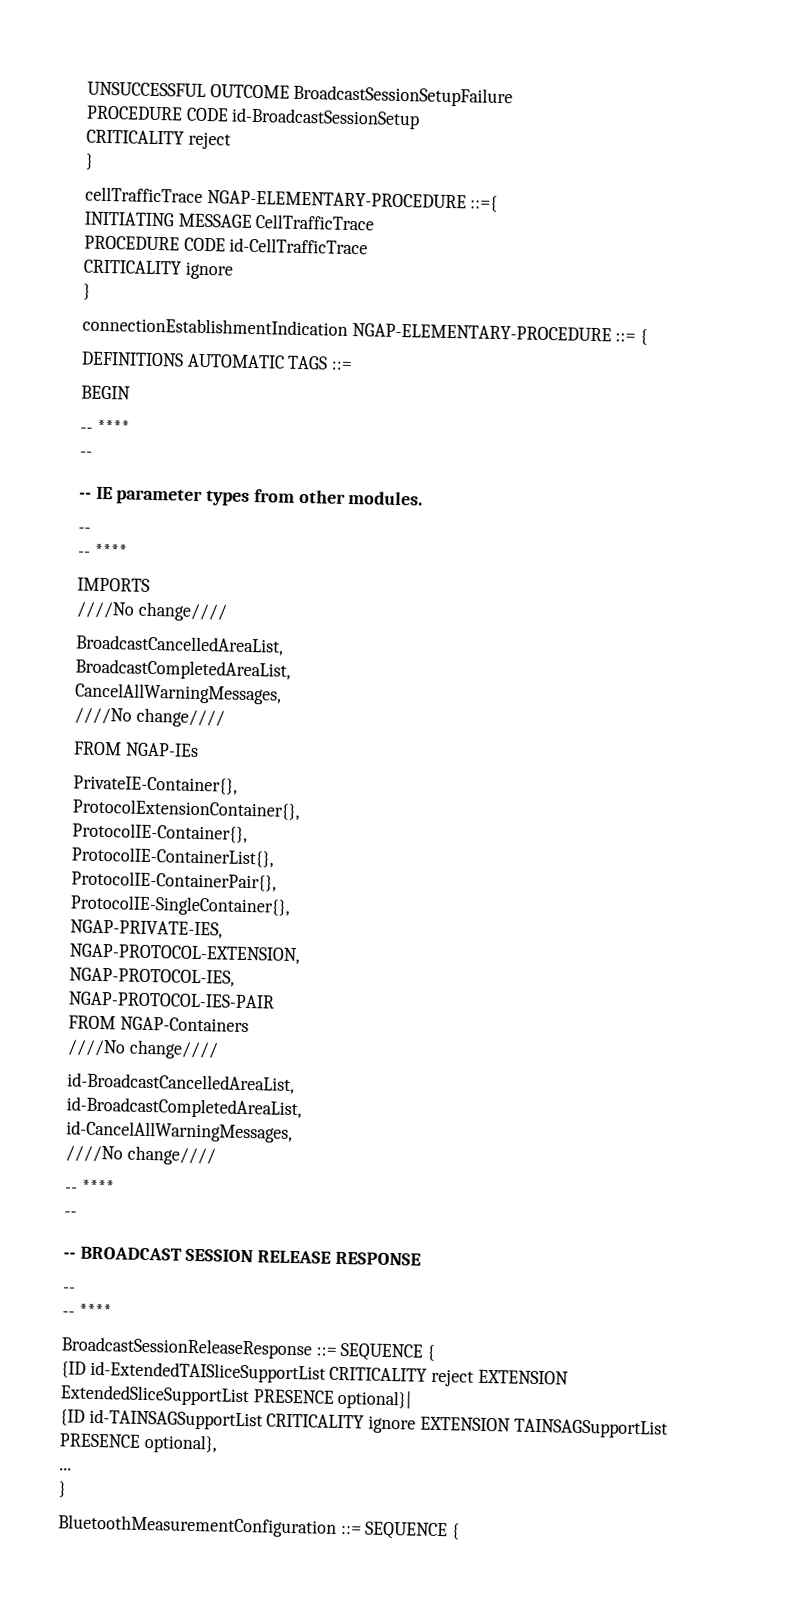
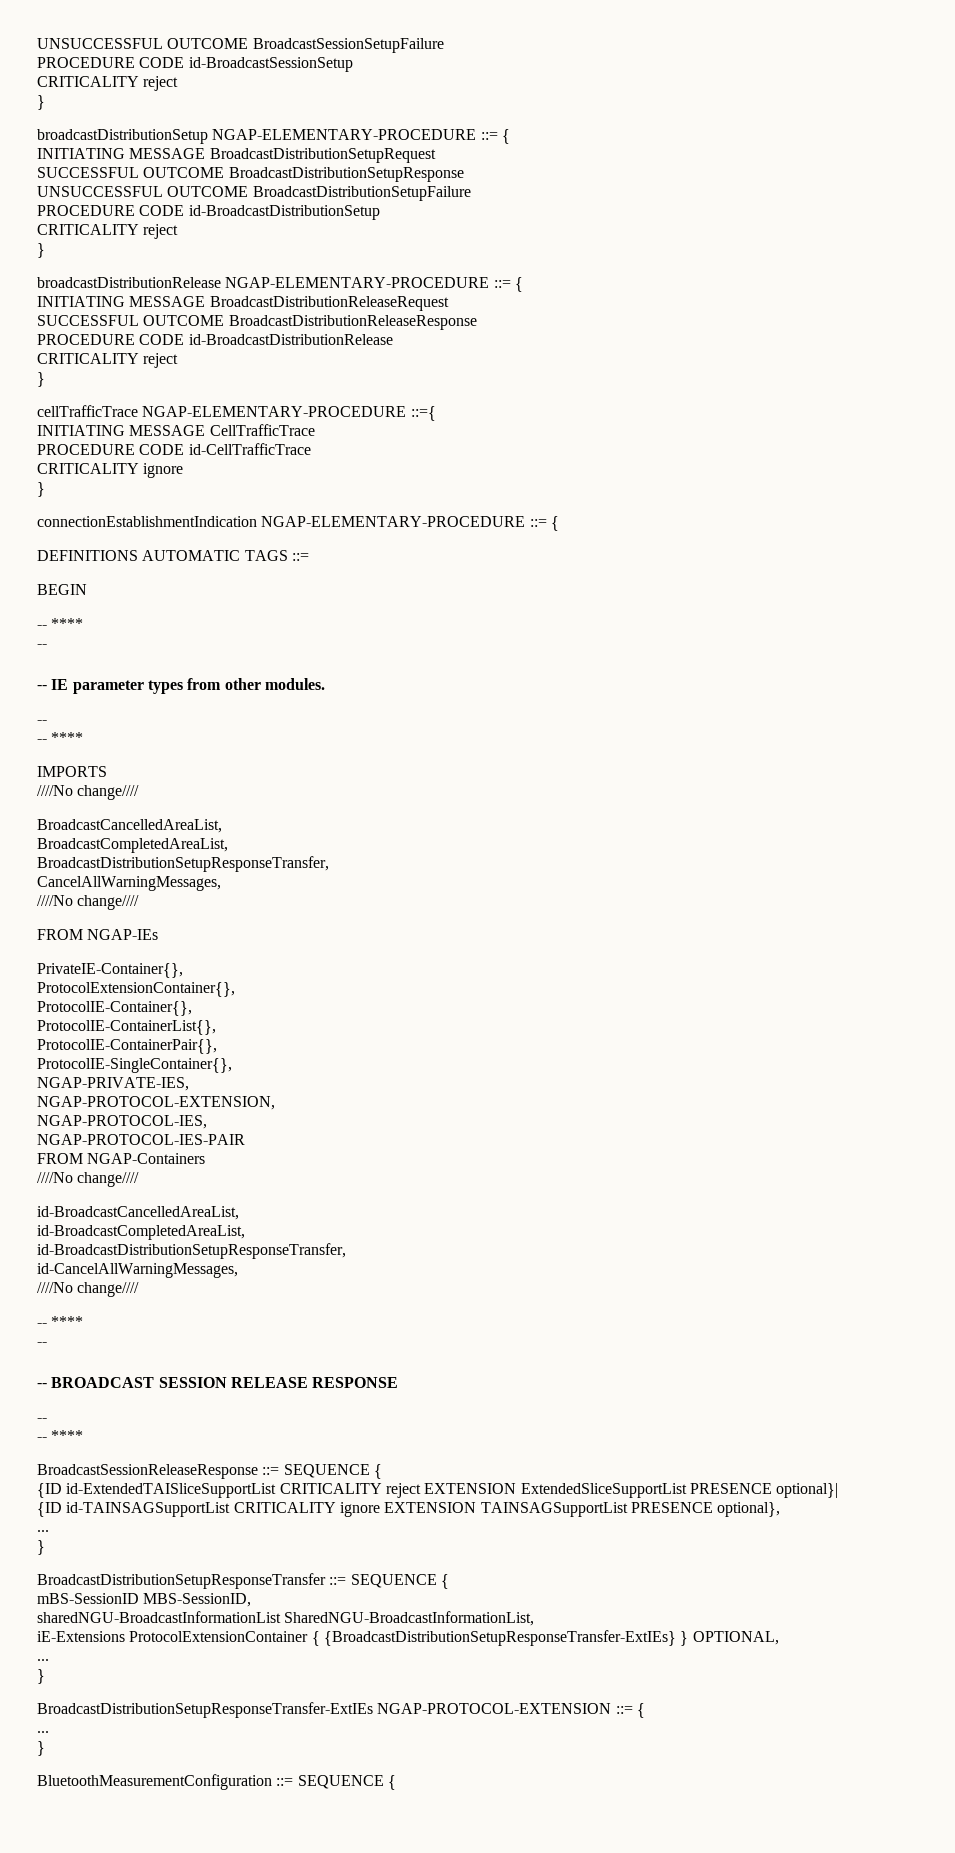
(94, 161) none -> [37,129,510,144] [37,148,436,163] [37,167,464,182] [37,186,471,201] [37,205,380,220] [37,224,179,239] [37,243,45,258] [37,277,523,292] [37,296,449,311] [37,315,477,330] [37,334,393,345] [37,353,179,368] [37,372,45,387] // broadcastDistributionSetup NGAP-ELEMENTARY-PROCEDURE ::= { // INITIATING MESSAGE BroadcastDistributionSetupRequest // SUCCESSFUL OUTCOME BroadcastDistributionSetupResponse // UNSUCCESSFUL OUTCOME BroadcastDistributionSetupFailure // PROCEDURE CODE id-BroadcastDistributionSetup // CRITICALITY reject // } // broadcastDistributionRelease NGAP-ELEMENTARY-PROCEDURE ::= { // INITIATING MESSAGE BroadcastDistributionReleaseRequest // SUCCESSFUL OUTCOME BroadcastDistributionReleaseResponse // PROCEDURE CODE id-BroadcastDistributionRelease // CRITICALITY reject // }
(291, 669) none -> [37,856,329,872] // BroadcastDistributionSetupResponseTransfer,
(302, 1108) none -> [37,1243,346,1259] // id-BroadcastDistributionSetupResponseTransfer,
(67, 1489) none -> [37,1573,449,1589] [37,1593,252,1607] [37,1611,535,1626] [37,1630,779,1646] [37,1659,49,1661] [37,1669,45,1684] [37,1702,645,1718] [37,1731,49,1733] [37,1741,45,1756] // BroadcastDistributionSetupResponseTransfer ::= SEQUENCE { // mBS-SessionID MBS-SessionID, // sharedNGU-BroadcastInformationList SharedNGU-BroadcastInformationList, // iE-Extensions ProtocolExtensionContainer { {BroadcastDistributionSetupResponseTransfer-ExtIEs} } OPTIONAL, // ... // } // BroadcastDistributionSetupResponseTransfer-ExtIEs NGAP-PROTOCOL-EXTENSION ::= { // ... // }

